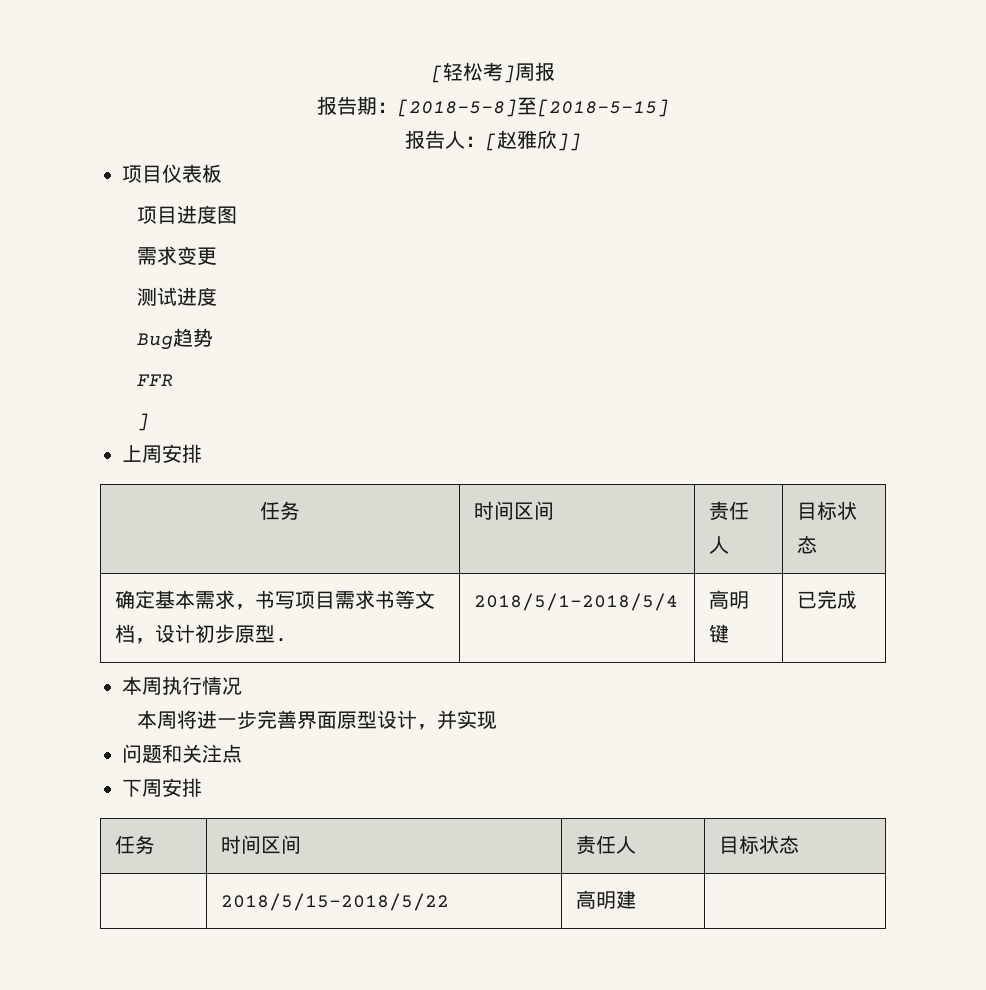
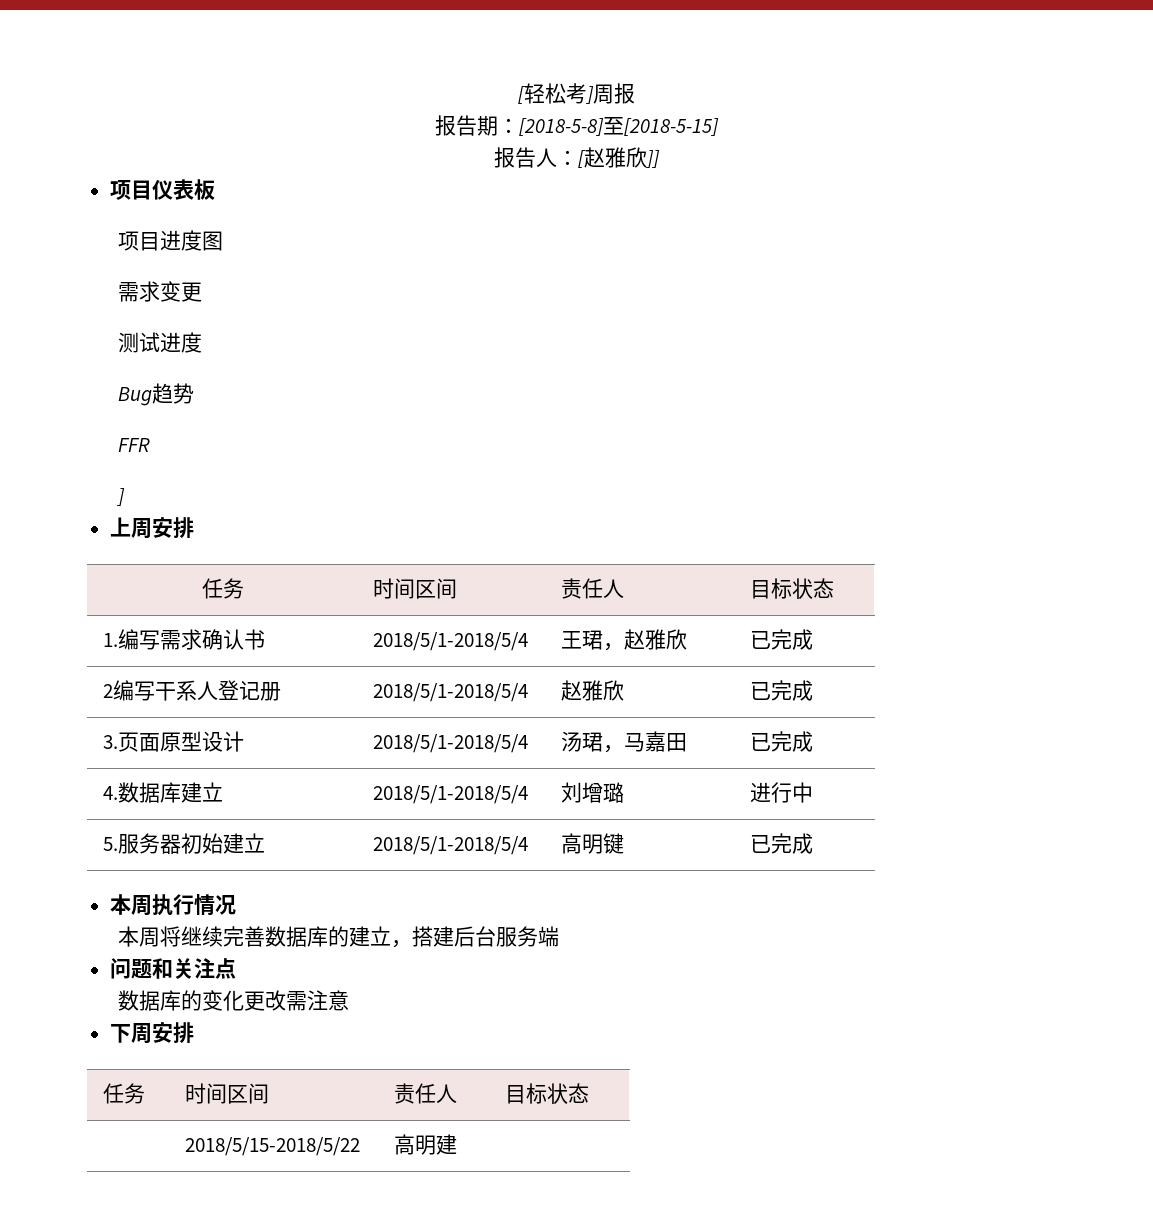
[114,590,435,610] [114,624,287,644] 确定基本需求，书写项目需求书等文档，设计初步原型. -> [103,629,266,650] [373,632,529,651] [561,629,688,651] [750,629,814,650] [103,680,282,701] [373,683,529,702] [561,680,625,701] [750,680,814,701] [103,731,245,752] [373,734,529,753] [561,731,688,753] [750,731,814,752] [103,782,224,803] [373,785,529,804] [561,782,625,803] [750,782,814,803] [103,833,266,854] 1.编写需求确认书 | 2018/5/1-2018/5/4 | 王珺，赵雅欣 | 已完成 // 2编写干系人登记册 | 2018/5/1-2018/5/4 | 赵雅欣 | 已完成 // 3.页面原型设计 | 2018/5/1-2018/5/4 | 汤珺，马嘉田 | 已完成 // 4.数据库建立 | 2018/5/1-2018/5/4 | 刘增璐 | 进行中 // 5.服务器初始建立
[196,710,497,730] [122,744,242,763] 进一步完善界面原型设计，并实现 // 问题和关注点 -> [180,926,559,948] [110,958,237,979] [117,990,349,1011] 继续完善数据库的建立，搭建后台服务端 // 问题和关注点 // 数据库的变化更改需注意

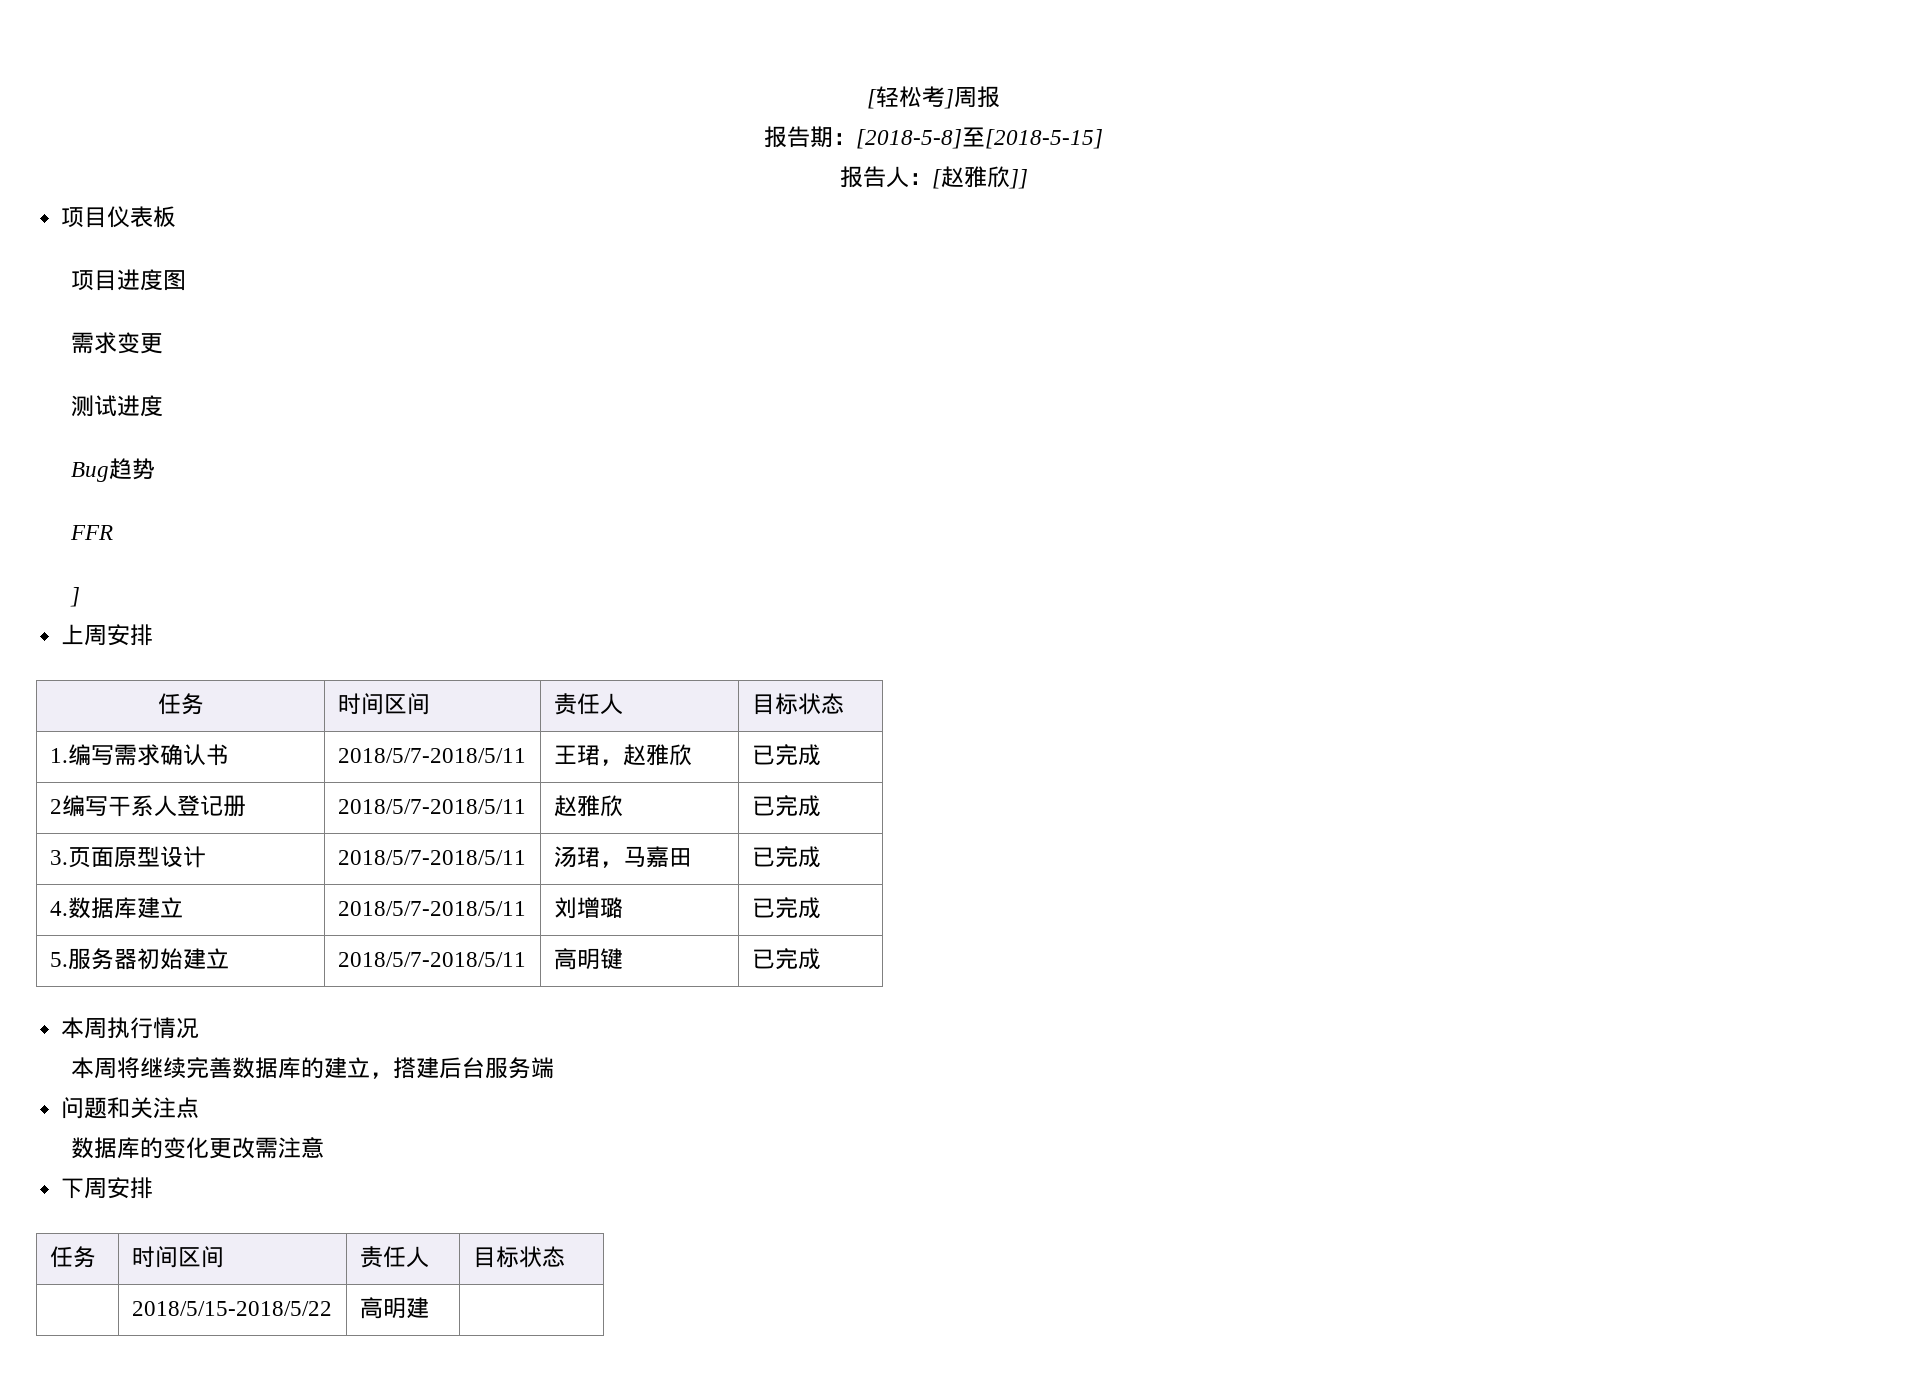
[373,632,529,651] 2018/5/1-2018/5/4 -> [337,748,526,763] 2018/5/7-2018/5/11
[373,683,529,702] 2018/5/1-2018/5/4 -> [337,799,526,814] 2018/5/7-2018/5/11
[373,734,529,753] 2018/5/1-2018/5/4 -> [337,850,526,865] 2018/5/7-2018/5/11
[373,785,529,804] 2018/5/1-2018/5/4 -> [337,901,526,916] 2018/5/7-2018/5/11
[750,782,814,803] 进行中 -> [751,897,821,919] 已完成
[373,836,529,855] 2018/5/1-2018/5/4 -> [337,952,526,967] 2018/5/7-2018/5/11

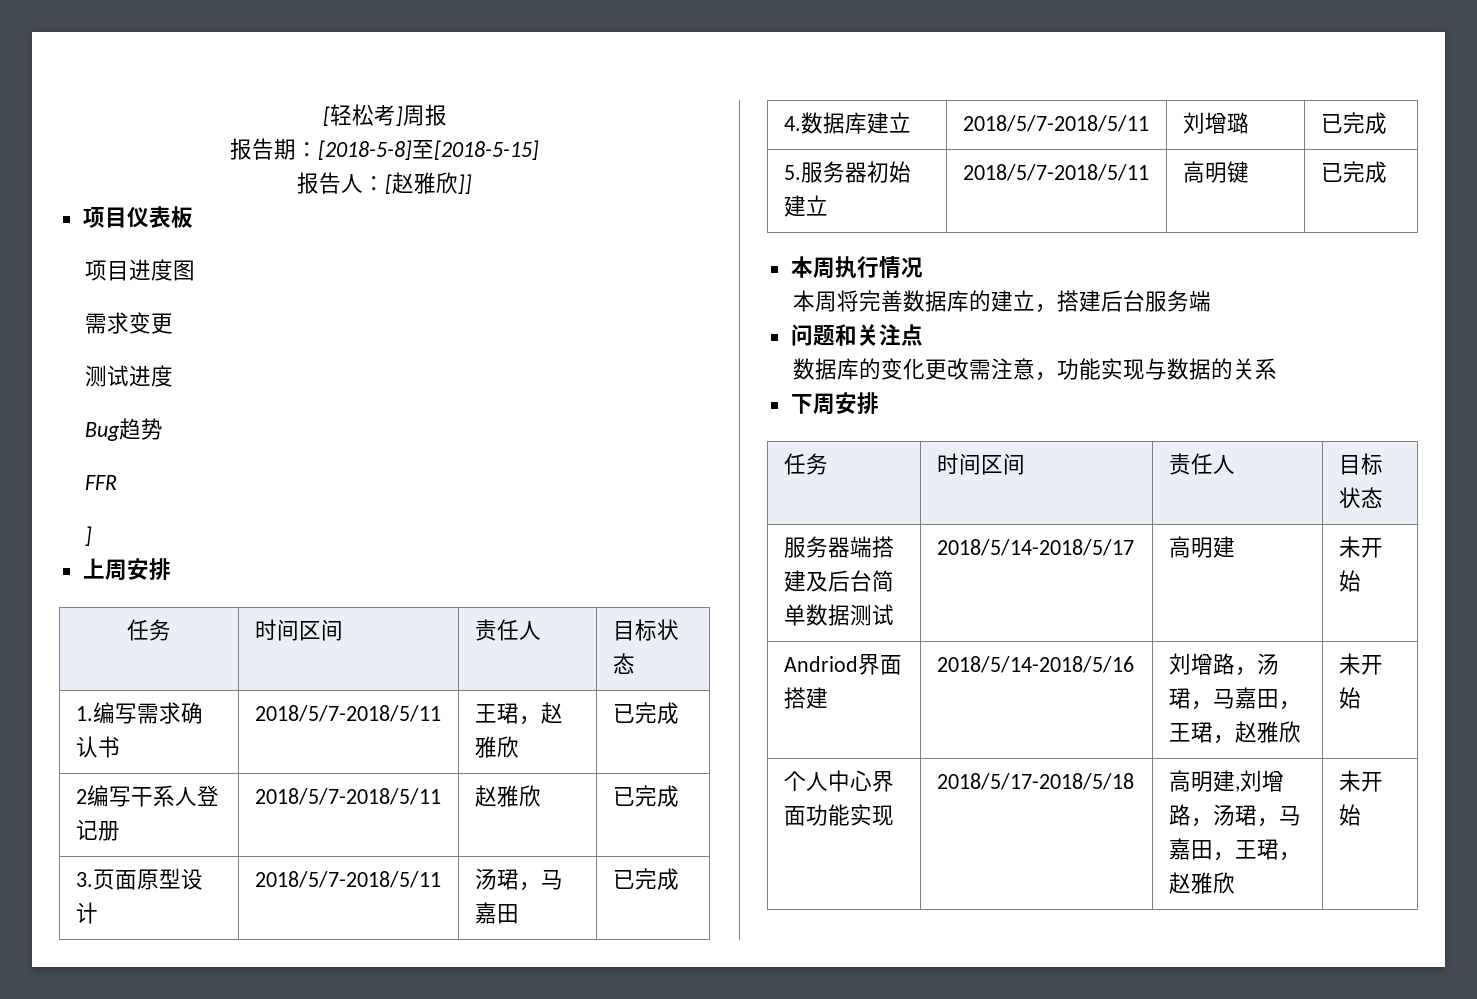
[140,1057,187,1079] 继续 -> (860, 301) none
(325, 1147) none -> [1035,358,1278,381] ，功能实现与数据的关系
[131,1301,332,1316] [359,1297,429,1319] | 2018/5/15-2018/5/22 | 高明建 | -> [783,536,894,558] [783,570,894,592] [783,604,894,626] [936,539,1134,556] [1168,536,1235,558] [1338,536,1383,558] [1338,570,1361,592] [783,654,902,675] [783,687,828,709] [936,656,1134,673] [1168,653,1279,676] [1168,687,1301,710] [1168,721,1301,744] [1338,653,1383,675] [1338,687,1361,709] [783,770,894,792] [783,804,894,826] [936,773,1134,790] [1168,770,1284,792] [1168,804,1301,827] [1168,838,1301,861] [1168,872,1235,894] [1338,770,1383,792] [1338,804,1361,826] 服务器端搭建及后台简单数据测试 | 2018/5/14-2018/5/17 | 高明建 | 未开始 // Andriod界面搭建 | 2018/5/14-2018/5/16 | 刘增路，汤珺，马嘉田，王珺，赵雅欣 | 未开始 // 个人中心界面功能实现 | 2018/5/17-2018/5/18 | 高明建,刘增路，汤珺，马嘉田，王珺，赵雅欣 | 未开始

